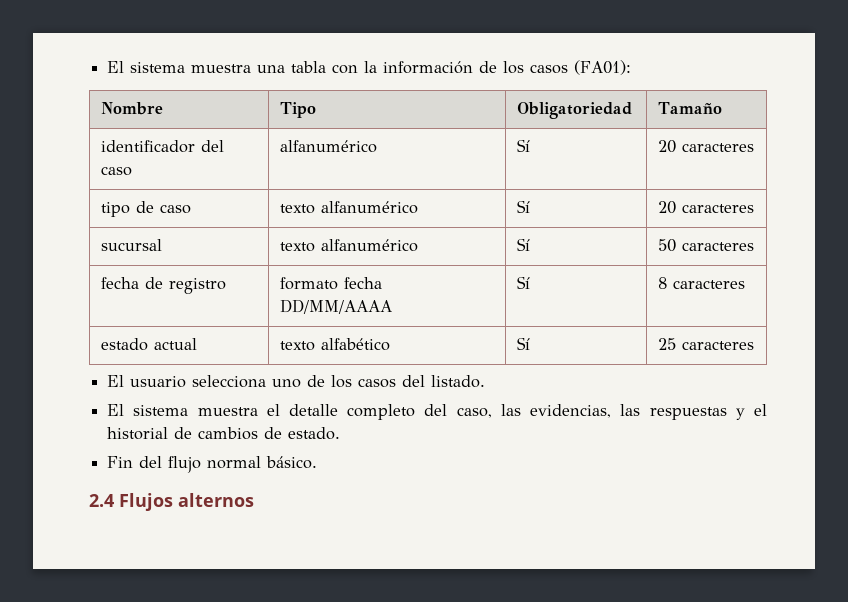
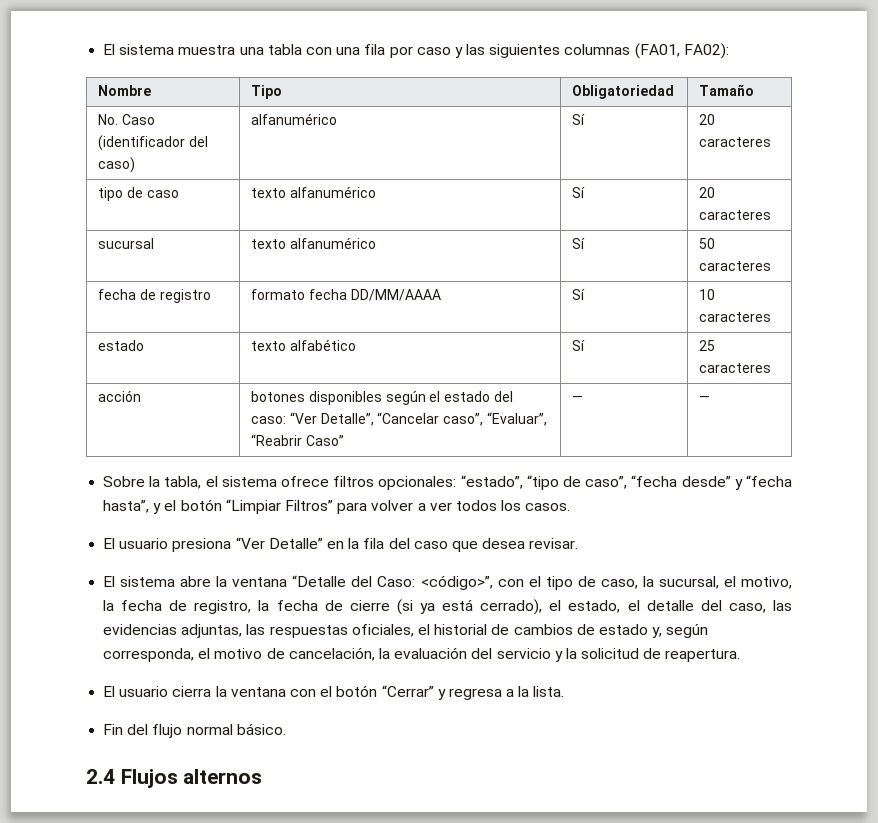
[364,60,632,75] la información de los casos (FA01): -> [336,43,729,59] una fila por caso y las siguientes columnas (FA01, FA02):
[101,140,225,153] [101,166,133,176] identificador del caso -> [98,114,155,125] [98,135,208,151] [98,157,136,173] No. Caso (identificador del caso)
[658,277,668,289] 8 -> [699,289,716,300] 10
[154,338,198,350] actual -> (145, 345) none
[107,375,486,388] [107,404,258,416] // El usuario selecciona uno de los casos del listado. // El sistema muestra -> [98,390,142,402] [251,391,513,405] [251,412,547,426] [251,434,344,446] [572,396,584,402] [699,396,711,402] [103,475,793,490] [103,499,571,514] [103,537,579,552] [103,575,792,590] [103,599,621,615] // acción | botones disponibles según el estado del caso: “Ver Detalle”, “Cancelar caso”, “Evaluar”, “Reabrir Caso” | — | — // Sobre la tabla, el sistema ofrece filtros opcionales: “estado”, “tipo de caso”, “fecha desde” y “fecha hasta”, y el botón “Limpiar Filtros” para volver a ver todos los casos. // El usuario presiona “Ver Detalle” en la fila del caso que desea revisar. // El sistema abre la ventana “Detalle del Caso: <código>”, con el tipo de caso, la sucursal, el motivo, la fecha de registro, la fecha de cierre (si ya está cerrado), el estado,
[347,404,416,420] completo -> (694, 605) none
[530,404,612,418] evidencias, -> [103,624,243,638] evidencias adjuntas,
[735,408,745,420] y -> [351,624,414,637] oficiales,
[288,427,341,440] estado. -> [598,624,709,638] [103,647,741,662] [103,685,565,700] estado y, según corresponda, el motivo de cancelación, la evaluación del servicio y la solicitud de reapertura. // El usuario cierra la ventana con el botón “Cerrar” y regresa a la lista.

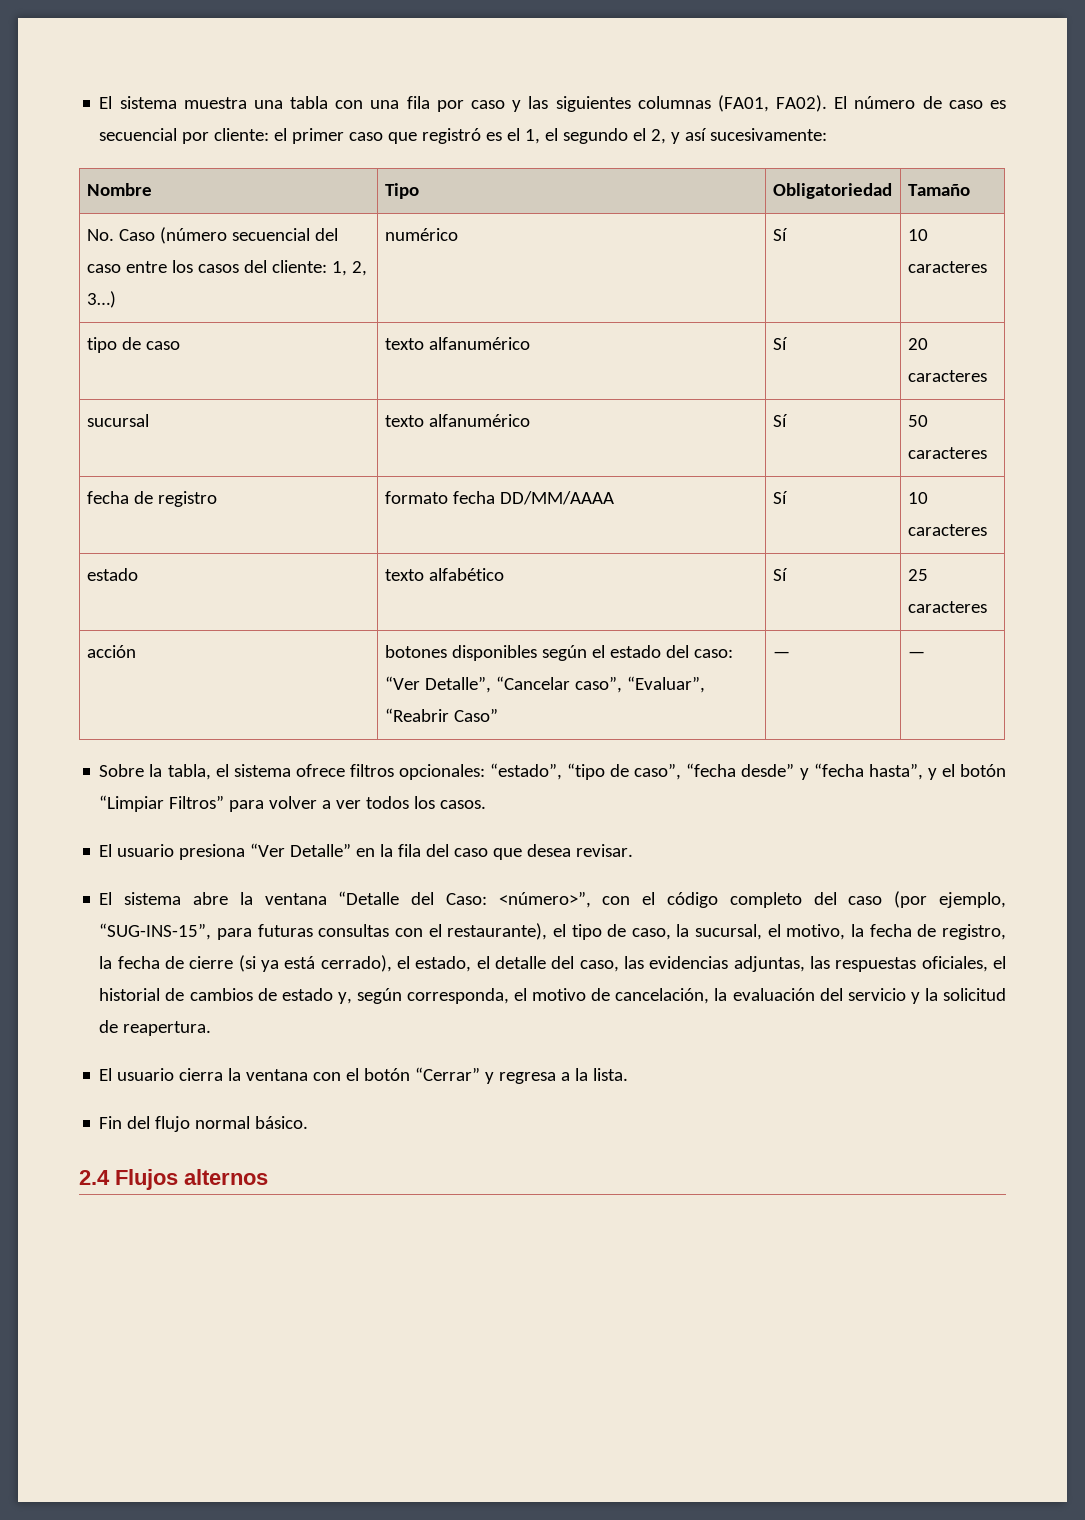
[683,43,729,59] FA02): -> [776,95,1006,112] [99,128,828,144] FA02). El número de caso es secuencial por cliente: el primer caso que registró es el 1, el segundo el 2, y así sucesivamente:
[98,135,208,151] [98,157,136,173] [251,113,338,125] [572,114,586,125] [699,114,716,125] (identificador del caso) | alfanumérico | Sí | 20 -> [159,227,338,244] [86,260,367,276] [86,291,116,308] [384,228,458,241] [772,228,788,241] [907,229,928,241] (número secuencial del caso entre los casos del cliente: 1, 2, 3…) | numérico | Sí | 10
[420,575,541,590] <código>”, con el -> [498,891,1006,908] [99,923,566,940] <número>”, con el código completo del caso (por ejemplo, “SUG-INS-15”, para futuras consultas con el restaurante), el

